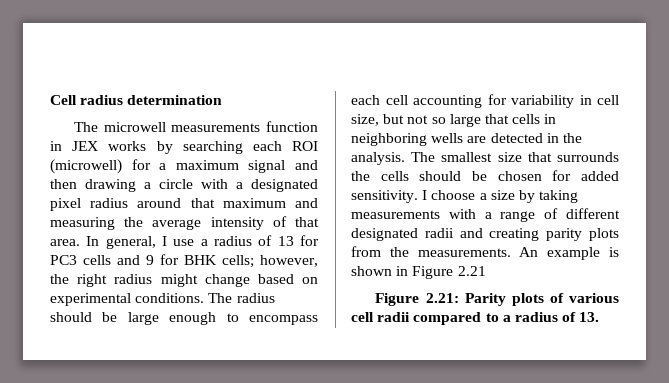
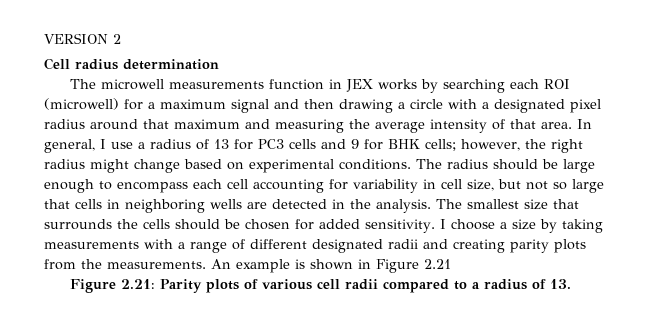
(50, 100) none -> [44,33,121,44] VERSION 2 //

